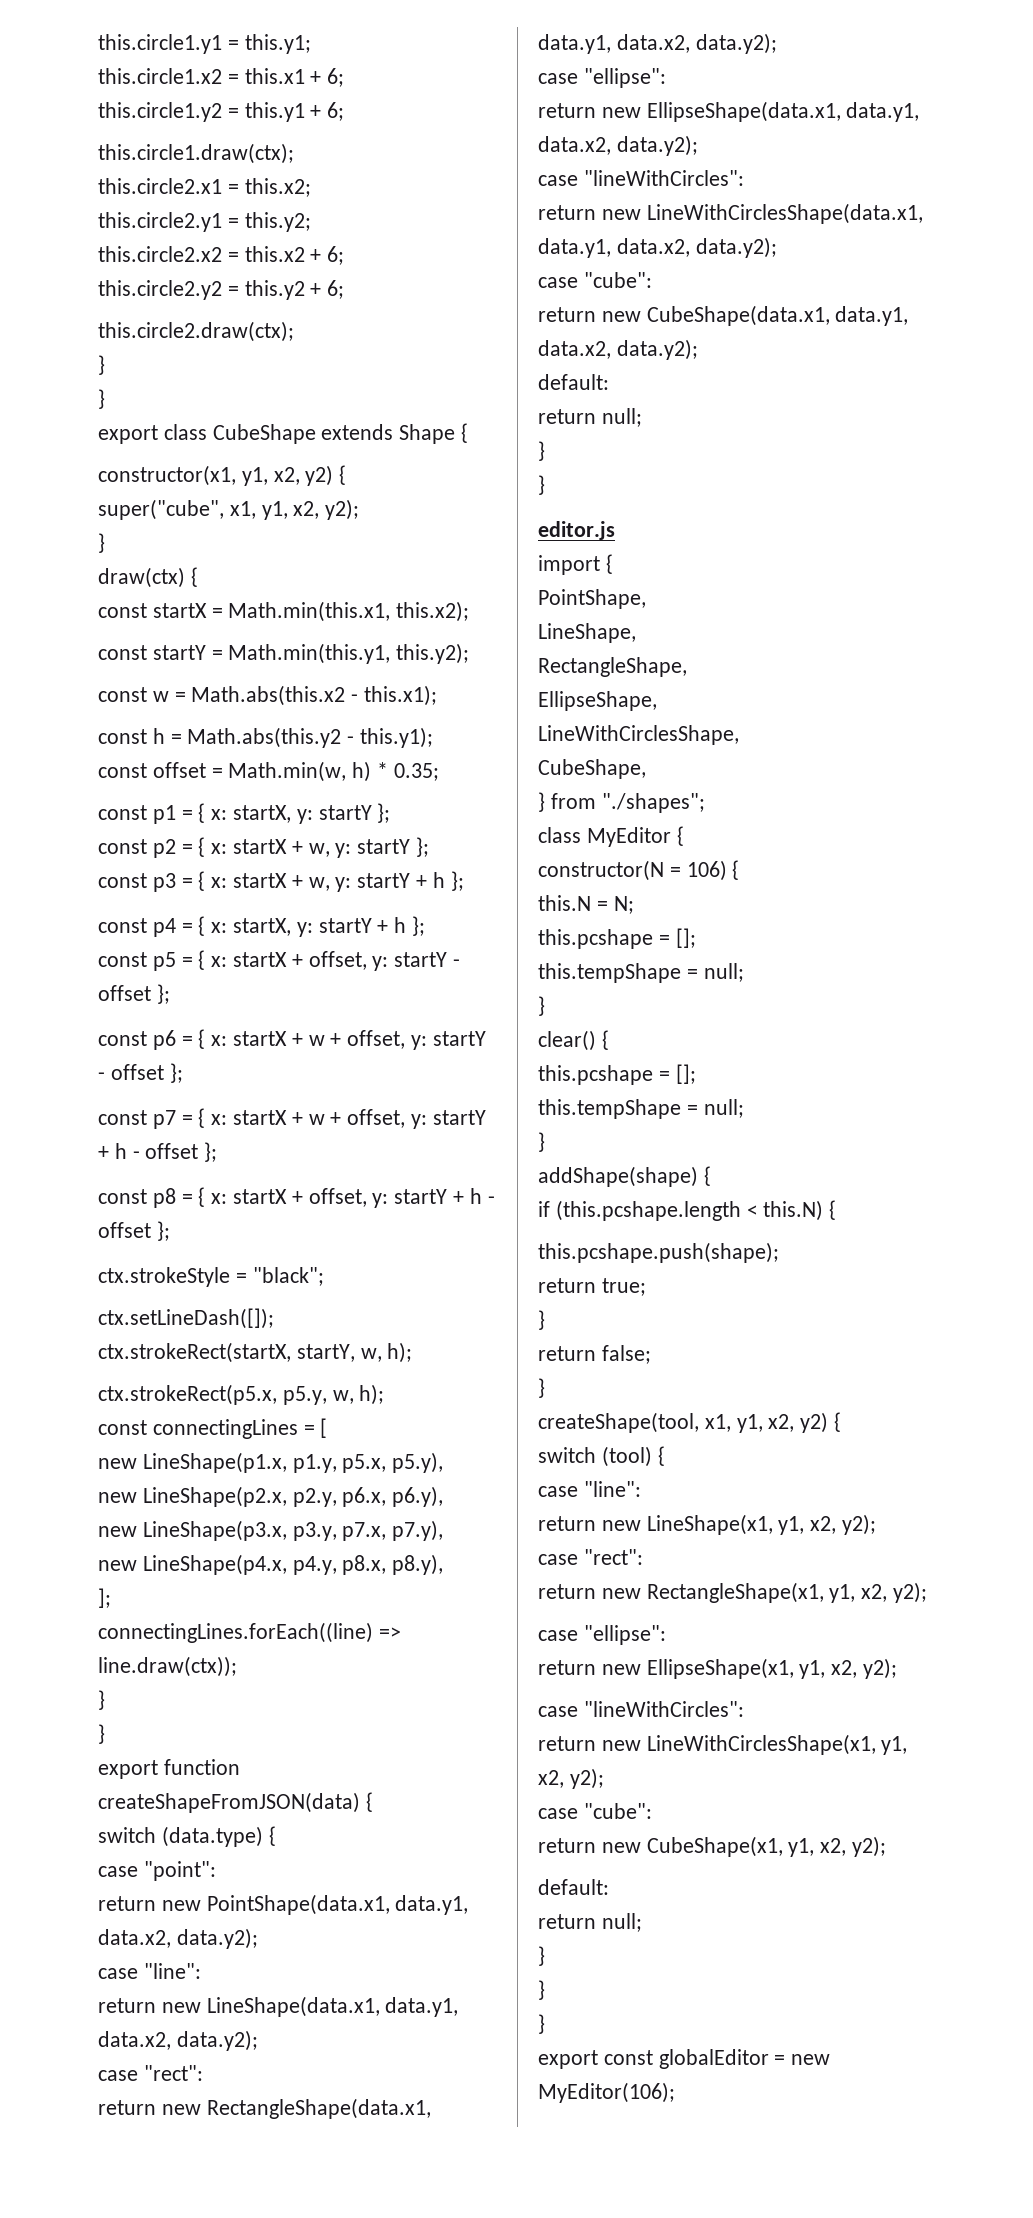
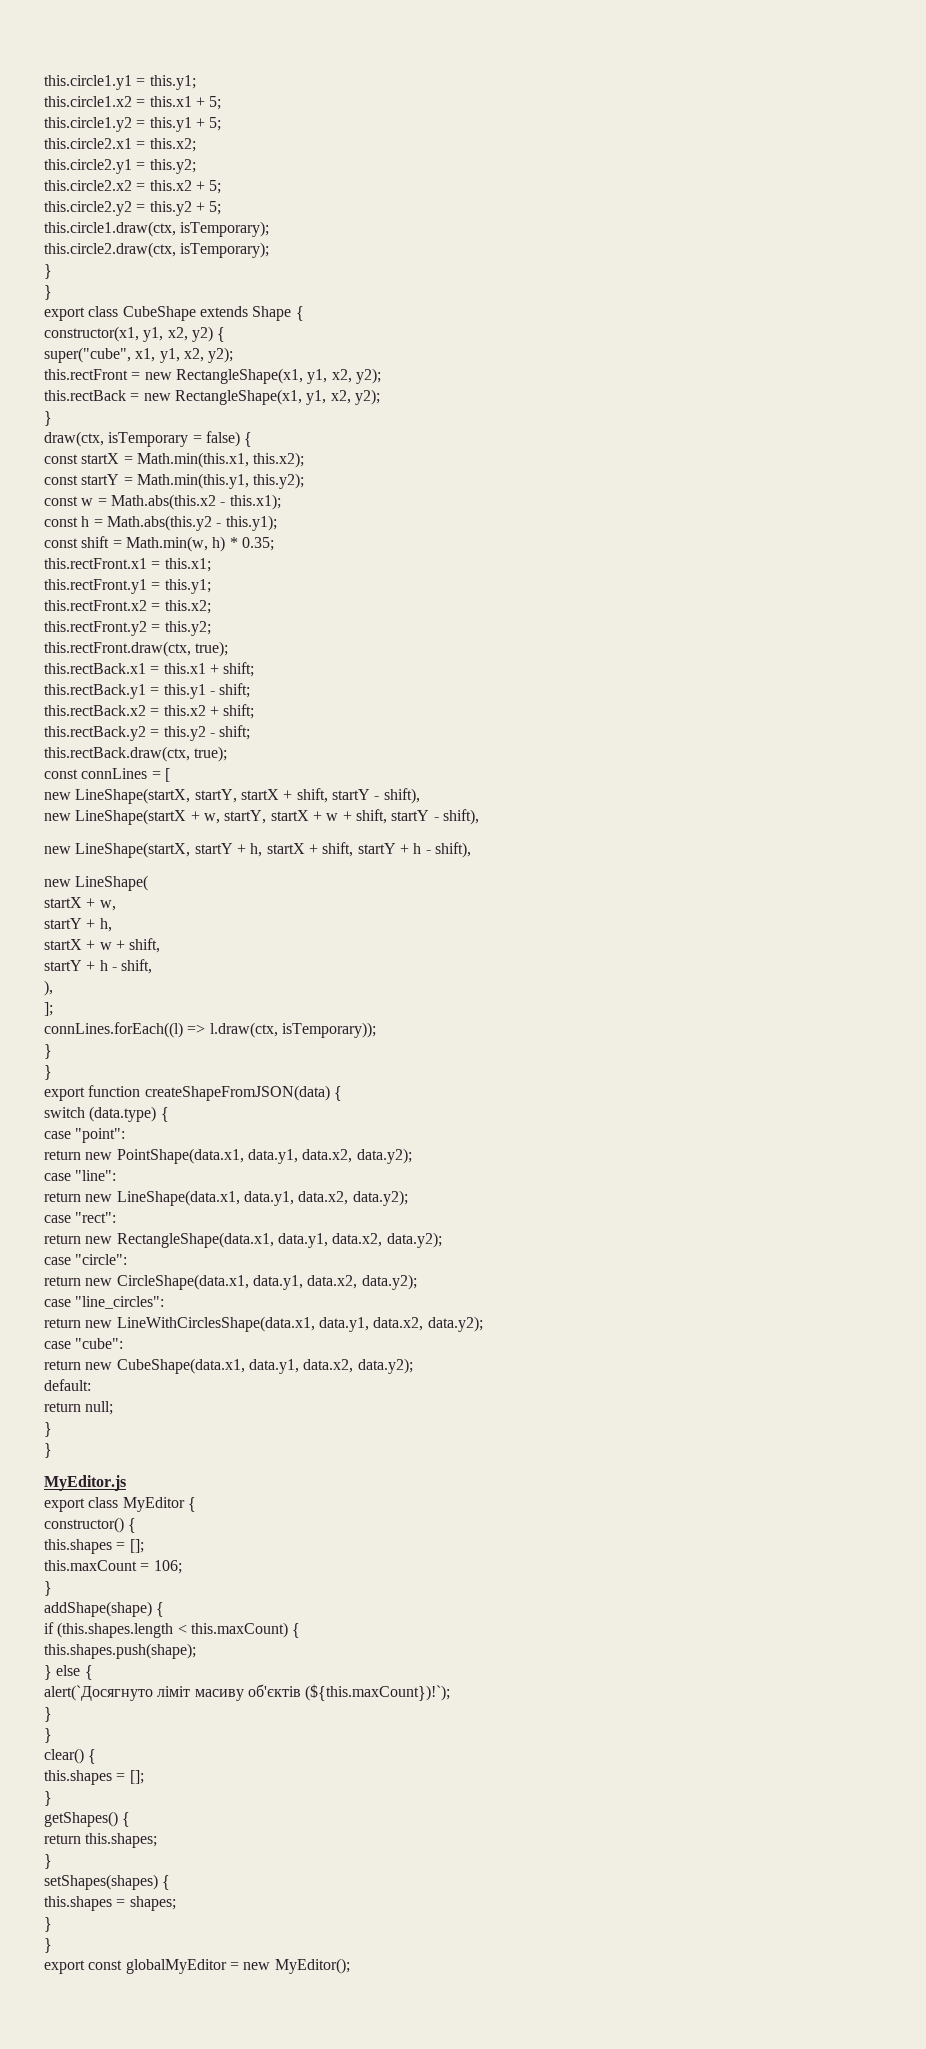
[327,68,345,87] 6; -> [209,96,222,110] 5;
[327,102,345,121] [98,143,294,164] 6; // this.circle1.draw(ctx); -> [209,117,222,131] 5;
[327,246,345,265] 6; -> [209,180,222,194] 5;
[327,280,345,299] [98,321,294,342] 6; // this.circle2.draw(ctx); -> [209,201,222,215] [44,221,270,237] [44,242,270,258] 5; // this.circle1.draw(ctx, isTemporary); // this.circle2.draw(ctx, isTemporary);
[98,533,105,553] [98,567,185,588] } // draw(ctx) -> [44,368,381,384] [44,389,380,405] [44,411,52,426] [44,431,240,447] this.rectFront = new RectangleShape(x1, y1, x2, y2); // this.rectBack = new RectangleShape(x1, y1, x2, y2); // } // draw(ctx, isTemporary = false)
[152,762,206,778] offset -> [81,536,110,548] shift
[98,803,391,824] [98,837,430,858] [98,871,464,892] [98,916,426,937] [98,950,461,971] [98,984,170,1004] [98,1029,486,1050] [98,1063,183,1083] [98,1108,486,1129] [98,1142,218,1162] [98,1187,495,1208] [98,1221,170,1241] [98,1267,324,1287] [98,1308,274,1329] [98,1342,413,1363] [98,1384,385,1405] [98,1418,328,1439] [98,1452,444,1473] [98,1486,444,1507] [98,1520,444,1541] [98,1554,444,1575] [98,1588,111,1608] [98,1622,401,1643] [98,1656,237,1677] const p1 = { x: startX, y: startY }; // const p2 = { x: startX + w, y: startY }; // const p3 = { x: startX + w, y: startY + h }; // const p4 = { x: startX, y: startY + h }; // const p5 = { x: startX + offset, y: startY - offset }; // const p6 = { x: startX + w + offset, y: startY - offset }; // const p7 = { x: startX + w + offset, y: startY + h - offset }; // const p8 = { x: startX + offset, y: startY + h - offset }; // ctx.strokeStyle = "black"; // ctx.setLineDash([]); // ctx.strokeRect(startX, startY, w, h); // ctx.strokeRect(p5.x, p5.y, w, h); // const connectingLines = [ // new LineShape(p1.x, p1.y, p5.x, p5.y), // new LineShape(p2.x, p2.y, p6.x, p6.y), // new LineShape(p3.x, p3.y, p7.x, p7.y), // new LineShape(p4.x, p4.y, p8.x, p8.y), // ]; // connectingLines.forEach((line) => line.draw(ctx)); -> [44,558,211,572] [44,579,211,594] [44,600,211,614] [44,621,211,636] [44,641,229,657] [44,662,255,677] [44,683,251,699] [44,704,255,719] [44,725,251,741] [44,746,228,762] [44,768,170,782] [44,788,420,804] [44,809,479,825] [44,842,471,858] [44,875,149,891] [44,897,116,911] [44,918,112,932] [44,938,161,953] [44,959,153,974] [44,980,53,996] [44,1002,53,1016] [44,1022,376,1038] this.rectFront.x1 = this.x1; // this.rectFront.y1 = this.y1; // this.rectFront.x2 = this.x2; // this.rectFront.y2 = this.y2; // this.rectFront.draw(ctx, true); // this.rectBack.x1 = this.x1 + shift; // this.rectBack.y1 = this.y1 - shift; // this.rectBack.x2 = this.x2 + shift; // this.rectBack.y2 = this.y2 - shift; // this.rectBack.draw(ctx, true); // const connLines = [ // new LineShape(startX, startY, startX + shift, startY - shift), // new LineShape(startX + w, startY, startX + w + shift, startY - shift), // new LineShape(startX, startY + h, startX + shift, startY + h - shift), // new LineShape( // startX + w, // startY + h, // startX + w + shift, // startY + h - shift, // ), // ]; // connLines.forEach((l) => l.draw(ctx, isTemporary));
[583,68,666,88] [538,101,920,122] [538,135,698,156] [538,170,744,186] "ellipse": // return new EllipseShape(data.x1, data.y1, data.x2, data.y2); // case "lineWithCircles": -> [75,1254,128,1265] [44,1274,417,1290] [44,1296,165,1309] "circle": // return new CircleShape(data.x1, data.y1, data.x2, data.y2); // case "line_circles":
[538,521,615,540] [538,554,613,575] [538,589,646,609] [538,623,636,643] [538,657,687,677] [538,691,657,711] [538,725,739,745] [538,759,646,779] [538,792,705,813] [538,826,684,847] [538,860,740,881] [538,895,634,914] [538,928,696,949] [538,963,744,983] [538,996,545,1016] [538,1030,609,1051] [538,1064,696,1085] [538,1099,744,1119] [538,1132,545,1152] [538,1166,711,1187] [538,1200,837,1221] [538,1242,779,1263] [538,1278,646,1296] [538,1310,545,1330] [538,1345,651,1364] [538,1378,545,1398] [538,1412,842,1433] [538,1446,665,1467] [538,1481,641,1497] [538,1514,877,1535] [538,1549,643,1565] [538,1582,928,1603] [538,1625,666,1645] [538,1658,898,1679] [538,1701,744,1717] [538,1734,908,1755] [538,1768,604,1789] [538,1803,652,1819] [538,1836,887,1857] [538,1879,609,1895] [538,1913,642,1932] [538,1946,545,1966] editor.js // import { // PointShape, // LineShape, // RectangleShape, // EllipseShape, // LineWithCirclesShape, // CubeShape, // } from "./shapes"; // class MyEditor { // constructor(N = 106) { // this.N = N; // this.pcshape = []; // this.tempShape = null; // } // clear() { // this.pcshape = []; // this.tempShape = null; // } // addShape(shape) { // if (this.pcshape.length < this.N) { // this.pcshape.push(shape); // return true; // } // return false; // } // createShape(tool, x1, y1, x2, y2) { // switch (tool) { // case "line": // return new LineShape(x1, y1, x2, y2); // case "rect": // return new RectangleShape(x1, y1, x2, y2); // case "ellipse": // return new EllipseShape(x1, y1, x2, y2); // case "lineWithCircles": // return new LineWithCirclesShape(x1, y1, x2, y2); // case "cube": // return new CubeShape(x1, y1, x2, y2); // default: // return null; // } -> [44,1475,126,1491] [44,1497,196,1512] [44,1517,137,1533] [44,1539,144,1554] [44,1560,182,1574] [44,1581,52,1596] [44,1601,165,1617] [44,1622,301,1638] [44,1643,196,1659] [44,1665,93,1680] [44,1684,451,1701] [44,1707,52,1722] [44,1728,52,1743] [44,1748,97,1764] [44,1770,144,1785] [44,1791,52,1806] [44,1811,131,1827] [44,1833,158,1848] [44,1854,52,1869] [44,1874,171,1890] [44,1896,176,1911] MyEditor.js // export class MyEditor { // constructor() { // this.shapes = []; // this.maxCount = 106; // } // addShape(shape) { // if (this.shapes.length < this.maxCount) { // this.shapes.push(shape); // } else { // alert(`Досягнуто ліміт масиву об'єктів (${this.maxCount})!`); // } // } // clear() { // this.shapes = []; // } // getShapes() { // return this.shapes; // } // setShapes(shapes) { // this.shapes = shapes;
[658,2049,831,2069] [538,2082,675,2103] globalEditor = new MyEditor(106); -> [125,1958,350,1974] globalMyEditor = new MyEditor();

